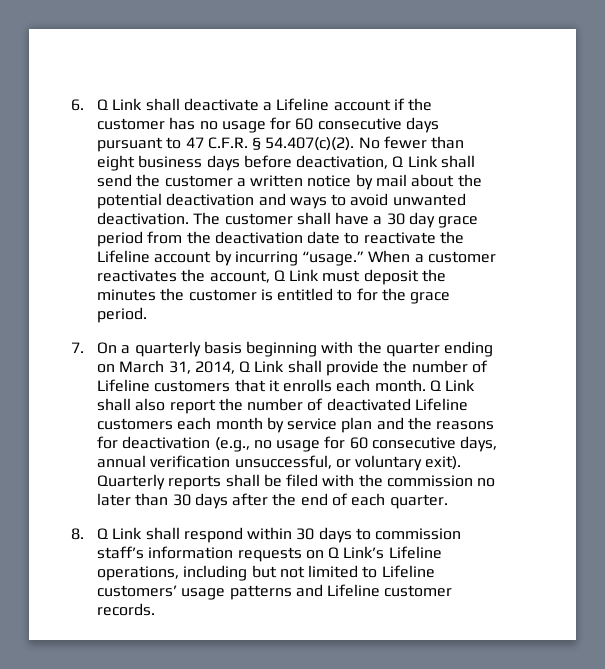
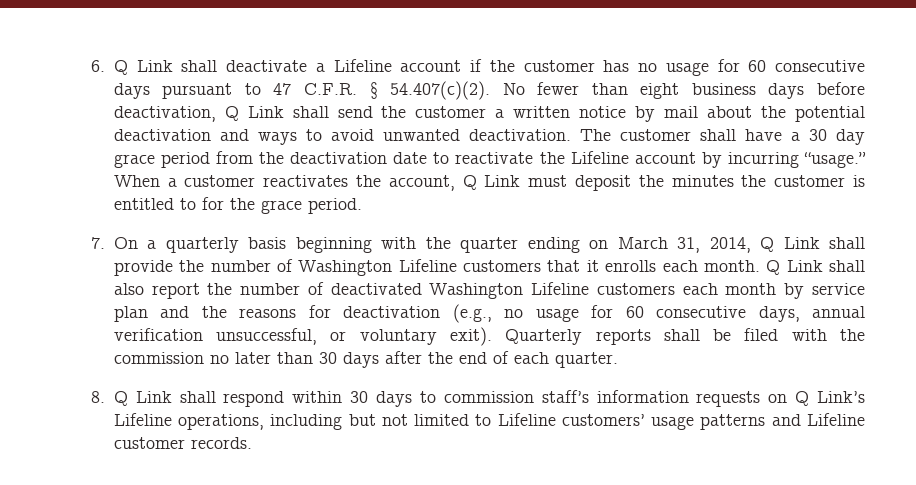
(489, 366) none -> [298,260,393,276] Washington
(411, 404) none -> [429,283,524,299] Washington

